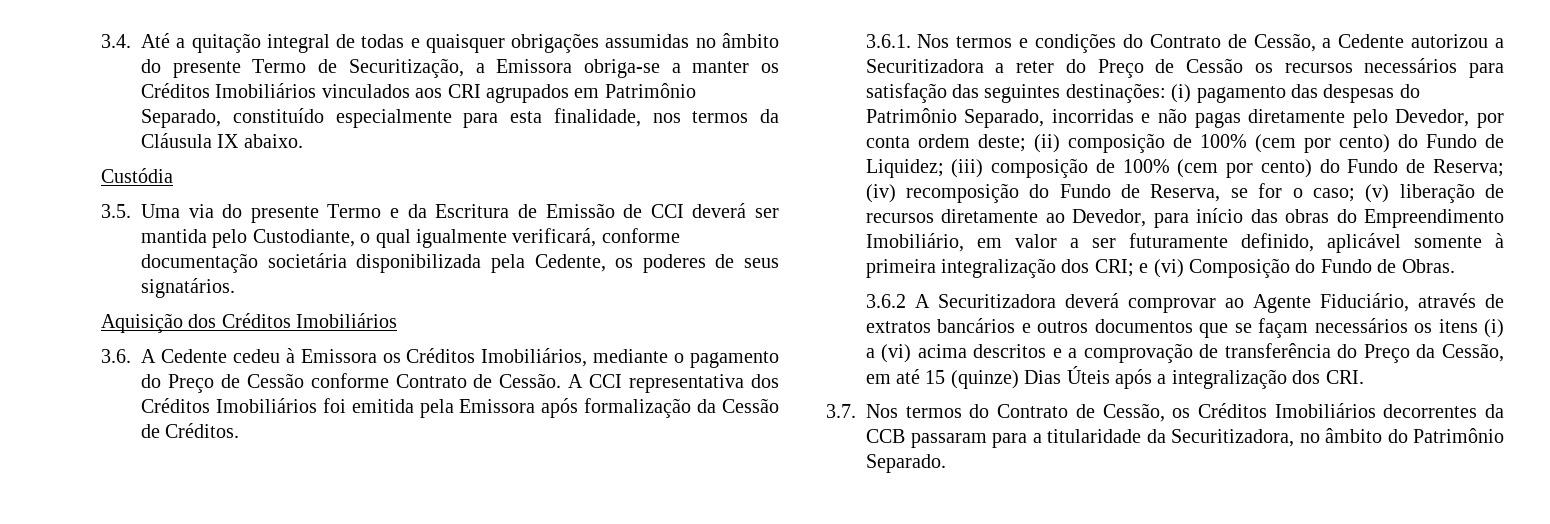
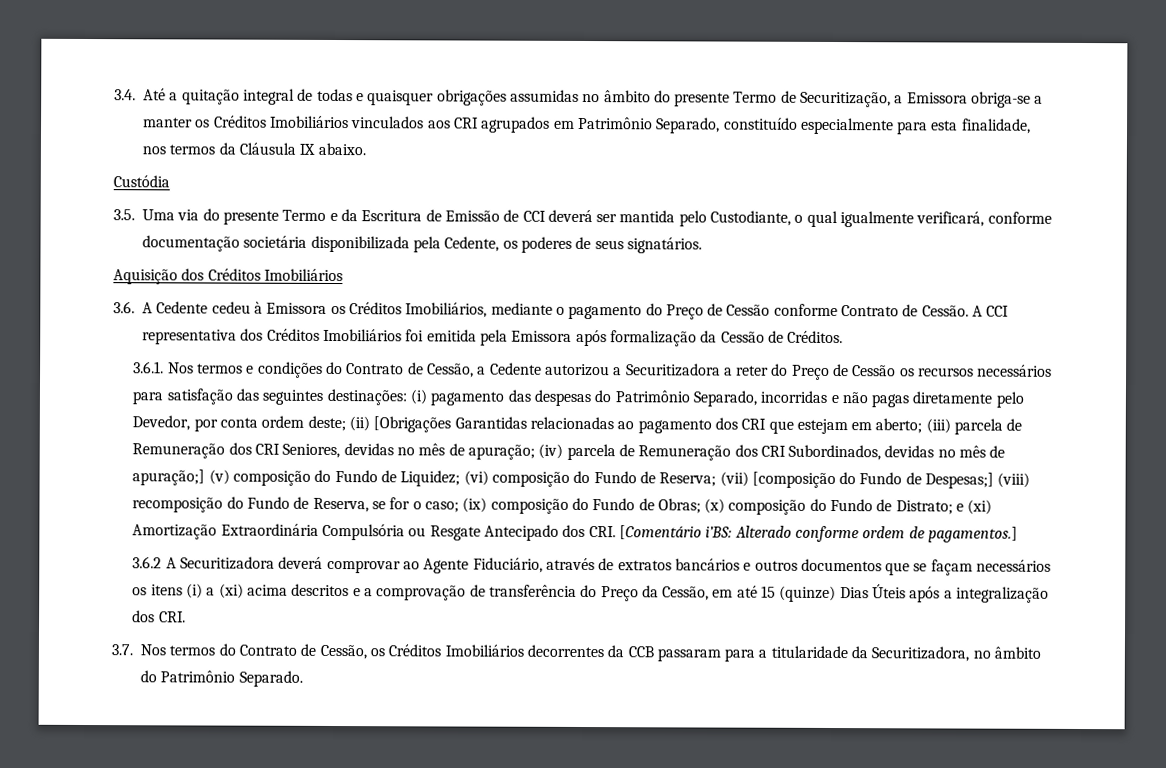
[1067,133,1505,153] [865,158,1504,178] [865,184,896,203] composição de 100% (cem por cento) do Fundo de Liquidez; (iii) composição de 100% (cem por cento) do Fundo de Reserva; (iv) -> [373,416,1023,435] [132,442,1006,461] [132,469,1031,489] [Obrigações Garantidas relacionadas ao pagamento dos CRI que estejam em aberto; (iii) parcela de Remuneração dos CRI Seniores, devidas no mês de apuração; (iv) parcela de Remuneração dos CRI Subordinados, devidas no mês de apuração;] (v) composição do Fundo de Liquidez; (vi) composição do Fundo de Reserva; (vii) [composição do Fundo de Despesas;] (viii)
[1365,183,1504,203] [865,208,1504,228] [865,233,1504,253] [865,258,1455,278] (v) liberação de recursos diretamente ao Devedor, para início das obras do Empreendimento Imobiliário, em valor a ser futuramente definido, aplicável somente à primeira integralização dos CRI; e (vi) Composição do Fundo de Obras. -> [462,497,993,515] [132,523,1018,543] (ix) composição do Fundo de Obras; (x) composição do Fundo de Distrato; e (xi) Amortização Extraordinária Compulsória ou Resgate Antecipado dos CRI. [Comentário i’BS: Alterado conforme ordem de pagamentos.]
[881,344,912,363] (vi) -> [218,583,244,599] (xi)

